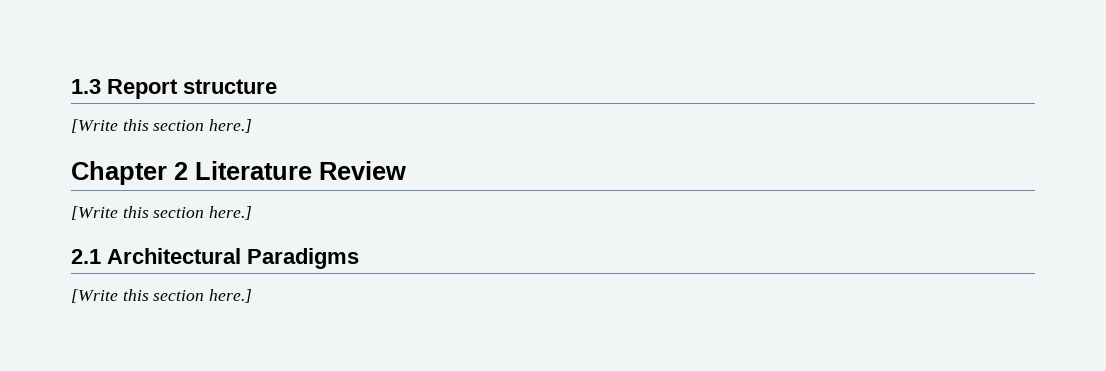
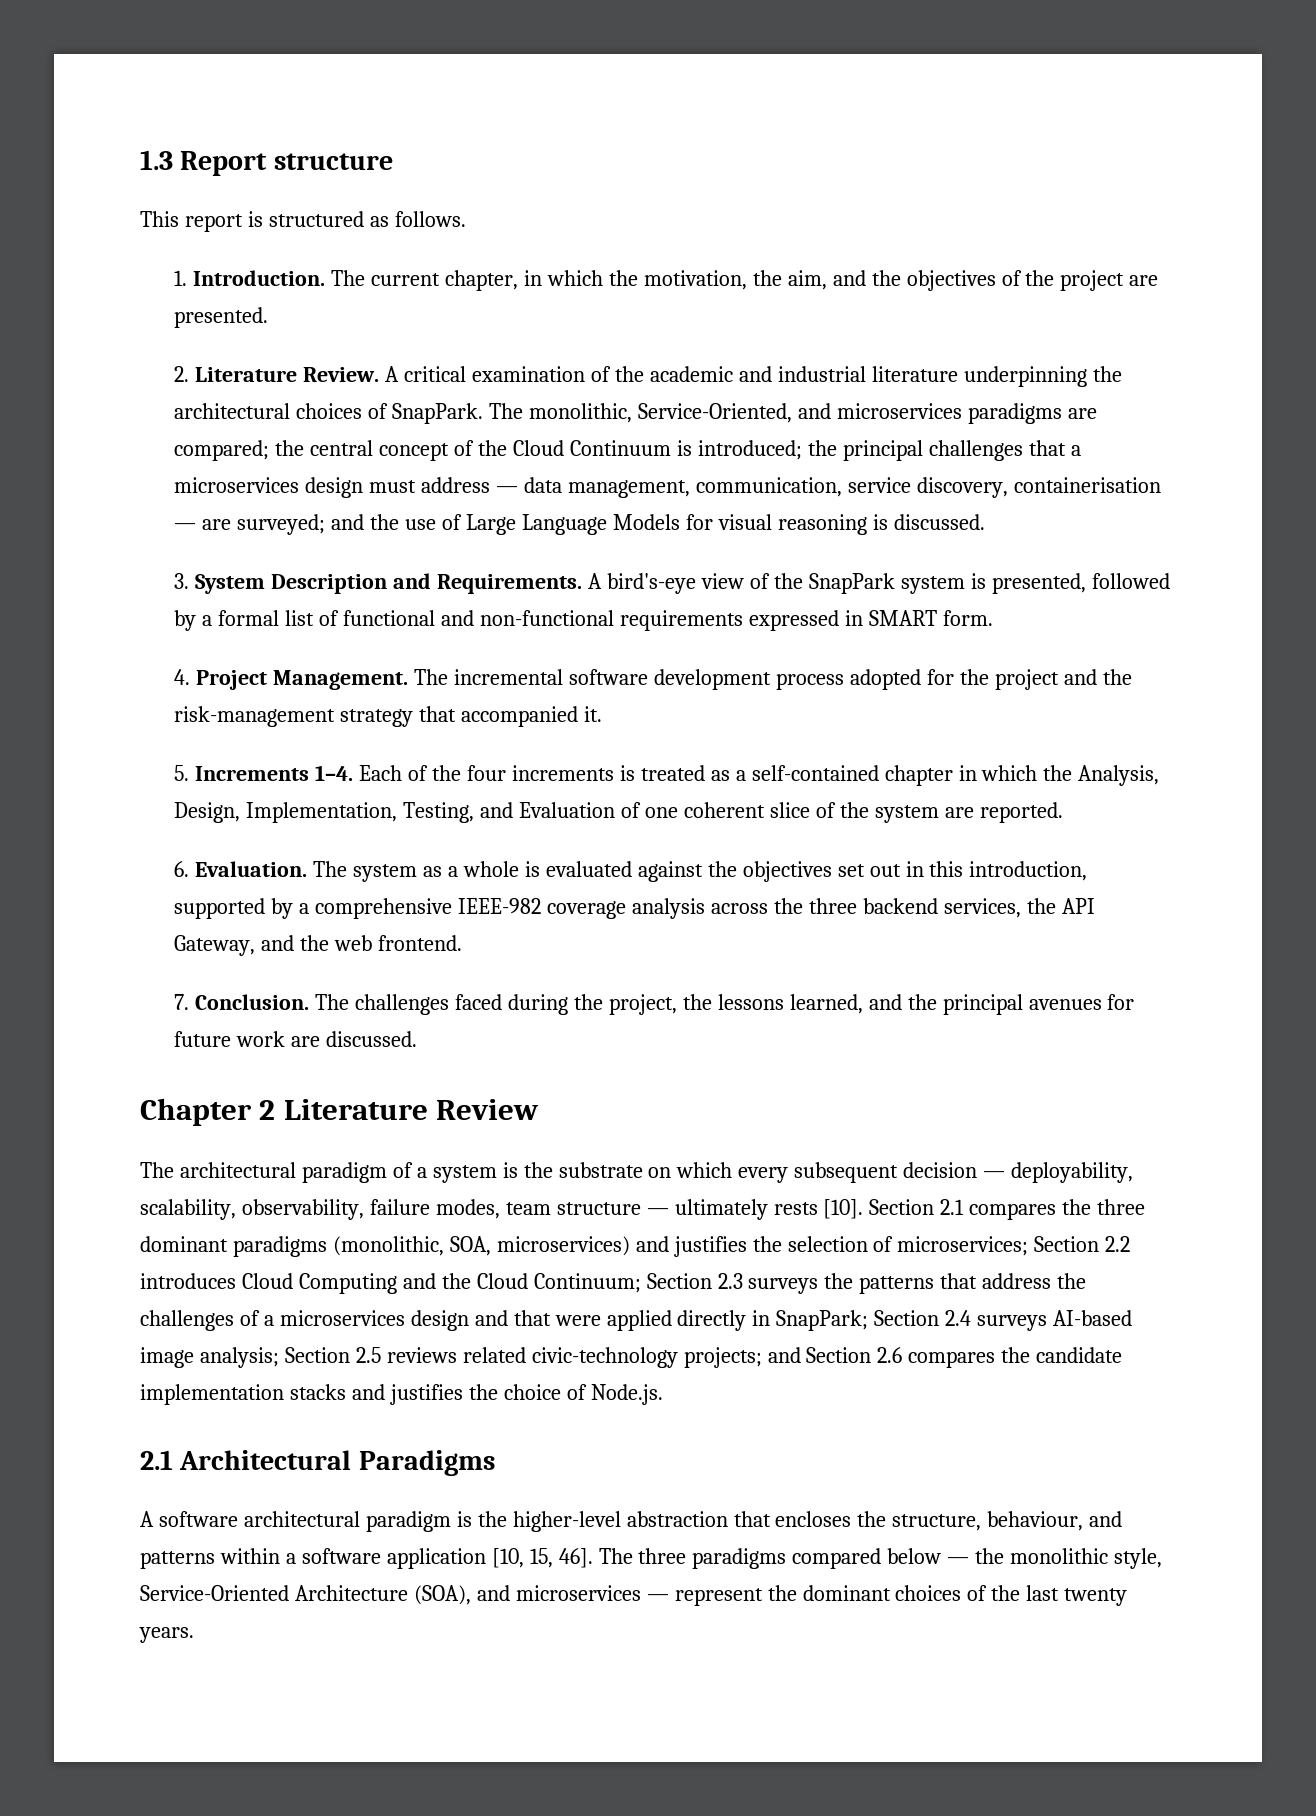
[71,119,253,133] [71,161,406,185] [71,206,253,220] [71,248,359,269] [71,289,253,303] [Write this section here.] // Chapter 2 Literature Review // [Write this section here.] // 2.1 Architectural Paradigms // [Write this section here.] -> [140,211,466,232] [174,270,1159,291] [174,307,269,328] [174,366,1122,387] [174,403,1097,424] [174,440,1081,461] [174,477,1161,498] [174,514,985,535] [174,573,1170,594] [174,610,993,631] [174,669,1132,690] [174,706,603,727] [174,765,1160,786] [174,802,1063,823] [174,861,1088,882] [174,898,1095,919] [174,935,463,956] [174,994,1135,1015] [174,1031,418,1047] [140,1098,540,1126] [140,1162,1134,1183] [140,1199,1146,1220] [140,1236,1131,1257] [140,1273,1087,1294] [140,1310,1133,1331] [140,1347,1123,1368] [140,1384,663,1405] [140,1450,495,1476] [140,1511,1123,1532] [140,1548,1163,1569] [140,1585,1128,1606] [139,1627,194,1643] This report is structured as follows. // 1. Introduction. The current chapter, in which the motivation, the aim, and the objectives of the project are presented. // 2. Literature Review. A critical examination of the academic and industrial literature underpinning the architectural choices of SnapPark. The monolithic, Service-Oriented, and microservices paradigms are compared; the central concept of the Cloud Continuum is introduced; the principal challenges that a microservices design must address — data management, communication, service discovery, containerisation — are surveyed; and the use of Large Language Models for visual reasoning is discussed. // 3. System Description and Requirements. A bird's-eye view of the SnapPark system is presented, followed by a formal list of functional and non-functional requirements expressed in SMART form. // 4. Project Management. The incremental software development process adopted for the project and the risk-management strategy that accompanied it. // 5. Increments 1–4. Each of the four increments is treated as a self-contained chapter in which the Analysis, Design, Implementation, Testing, and Evaluation of one coherent slice of the system are reported. // 6. Evaluation. The system as a whole is evaluated against the objectives set out in this introduction, supported by a comprehensive IEEE-982 coverage analysis across the three backend services, the API Gateway, and the web frontend. // 7. Conclusion. The challenges faced during the project, the lessons learned, and the principal avenues for future work are discussed. // Chapter 2 Literature Review // The architectural paradigm of a system is the substrate on which every subsequent decision — deployability, scalability, observability, failure modes, team structure — ultimately rests [10]. Section 2.1 compares the three dominant paradigms (monolithic, SOA, microservices) and justifies the selection of microservices; Section 2.2 introduces Cloud Computing and the Cloud Continuum; Section 2.3 surveys the patterns that address the challenges of a microservices design and that were applied directly in SnapPark; Section 2.4 surveys AI-based image analysis; Section 2.5 reviews related civic-technology projects; and Section 2.6 compares the candidate implementation stacks and justifies the choice of Node.js. // 2.1 Architectural Paradigms // A software architectural paradigm is the higher-level abstraction that encloses the structure, behaviour, and patterns within a software application [10, 15, 46]. The three paradigms compared below — the monolithic style, Service-Oriented Architecture (SOA), and microservices — represent the dominant choices of the last twenty years.

